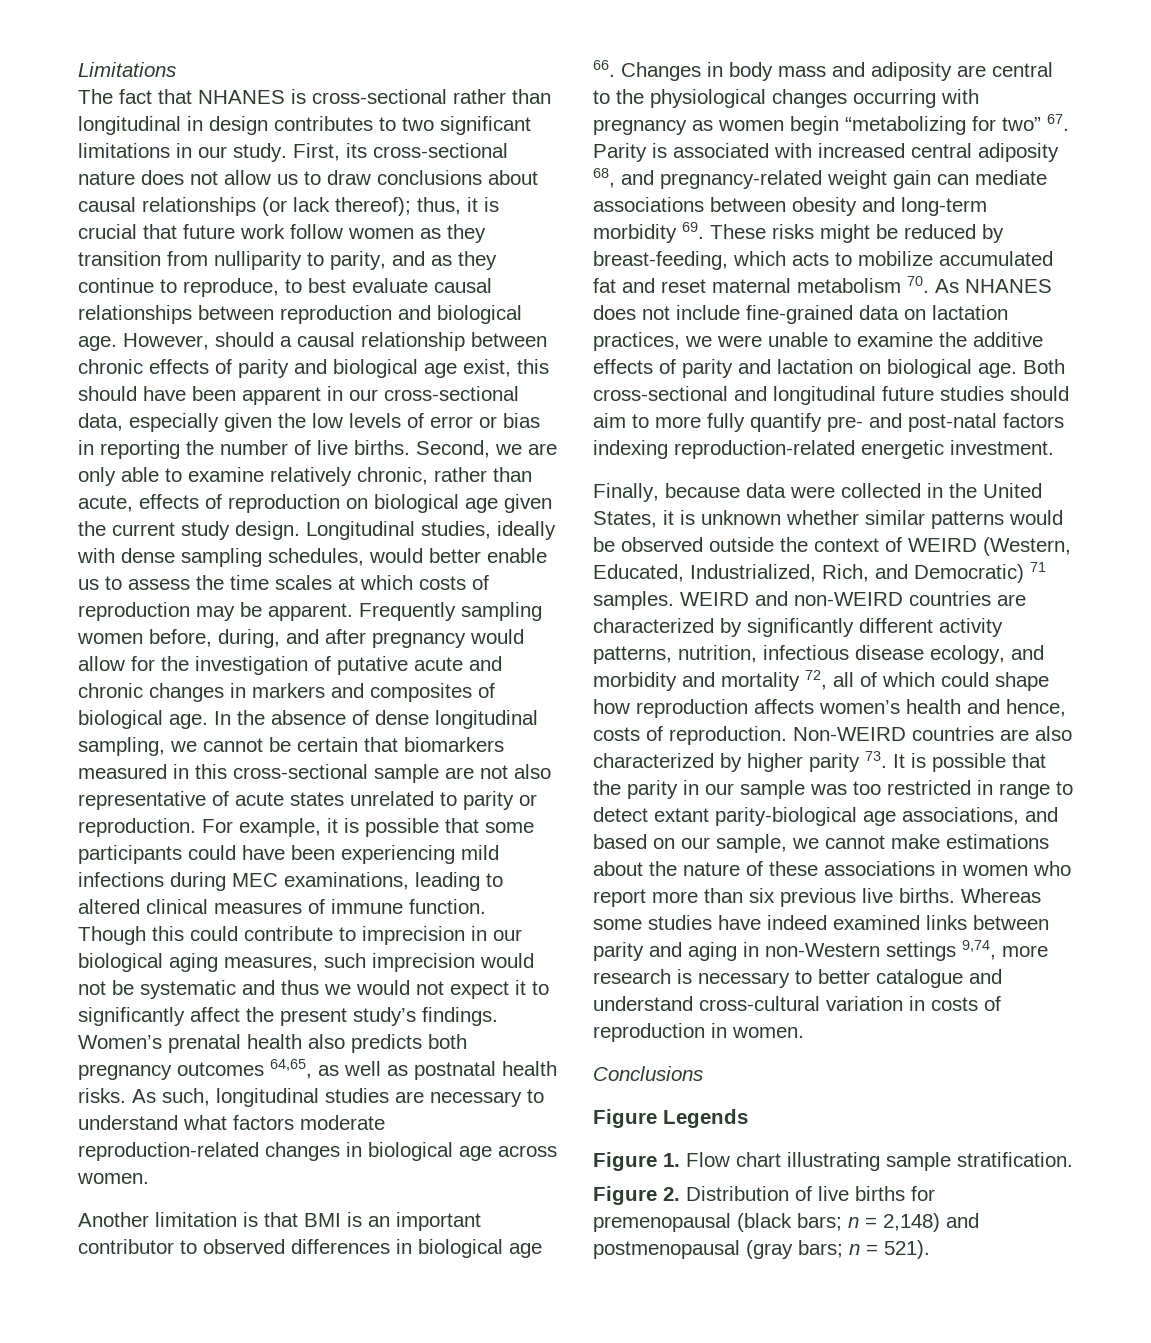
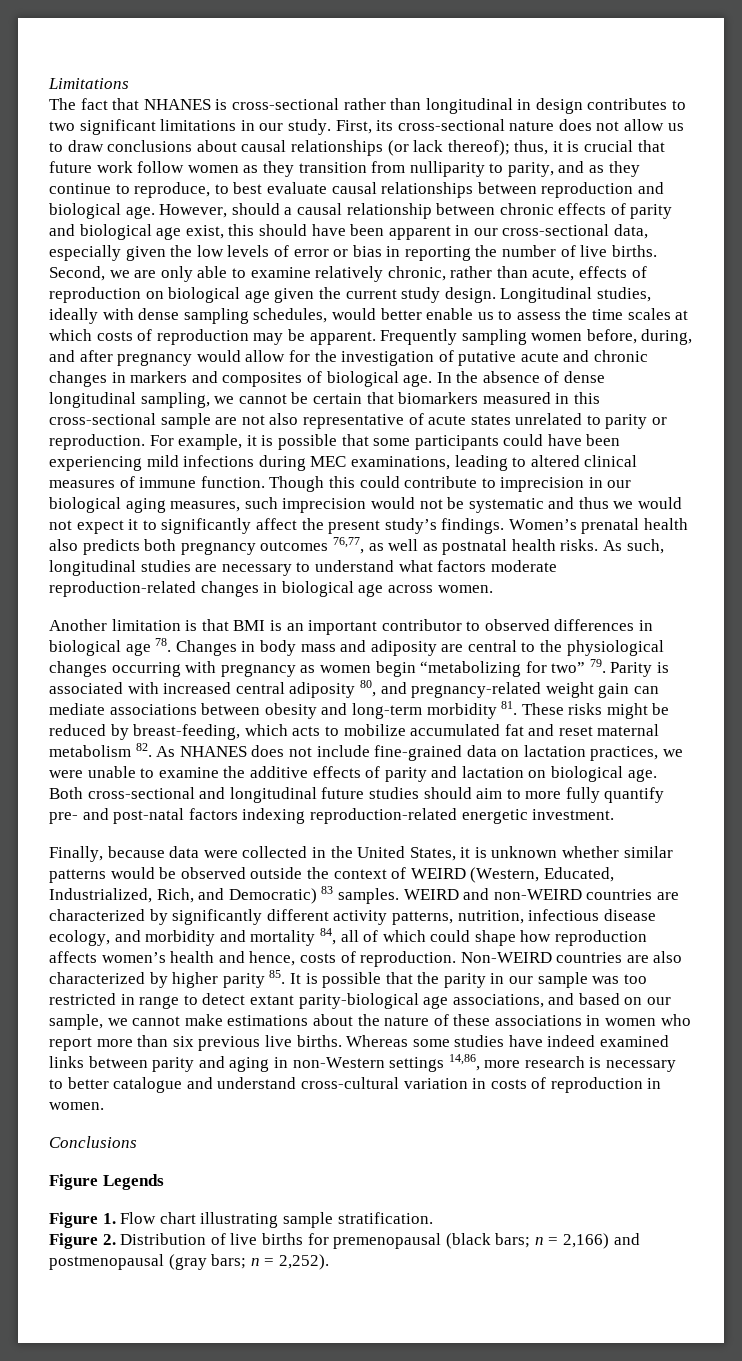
[270,1059,312,1079] 64,65, -> [332,537,364,554] 76,77,
[593,60,615,77] 66. -> [155,638,172,652] 78.
[1047,114,1069,131] 67. -> [589,659,606,673] 79.
[593,168,615,188] 68, -> [359,680,376,697] 80,
[682,222,704,239] 69. -> [501,701,518,715] 81.
[907,276,929,293] 70. -> [135,743,152,757] 82.
[1030,562,1046,572] 71 -> [321,886,334,894] 83
[805,670,827,690] 72, -> [319,928,336,945] 84,
[865,751,887,768] 73. -> [269,970,286,984] 85.
[962,940,996,960] 9,74, -> [448,1054,480,1071] 14,86,
[883,1213,940,1232] 2,148) -> [563,1233,610,1249] 2,166)
[884,1240,930,1259] 521). -> [278,1254,329,1270] 2,252).

